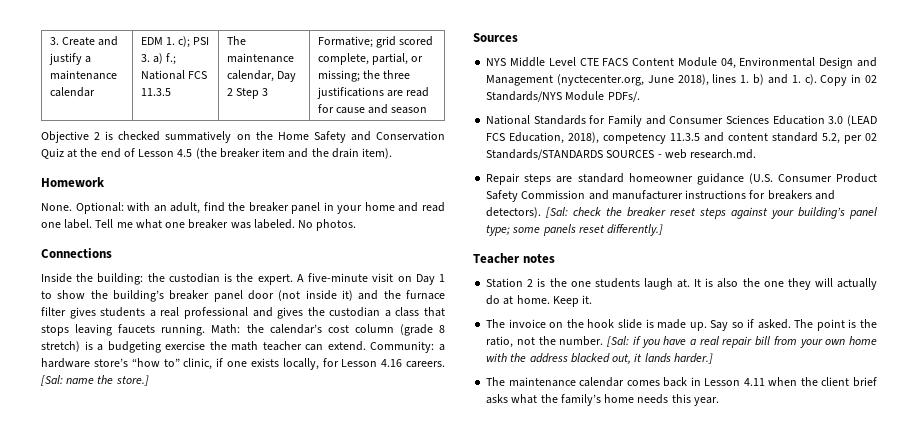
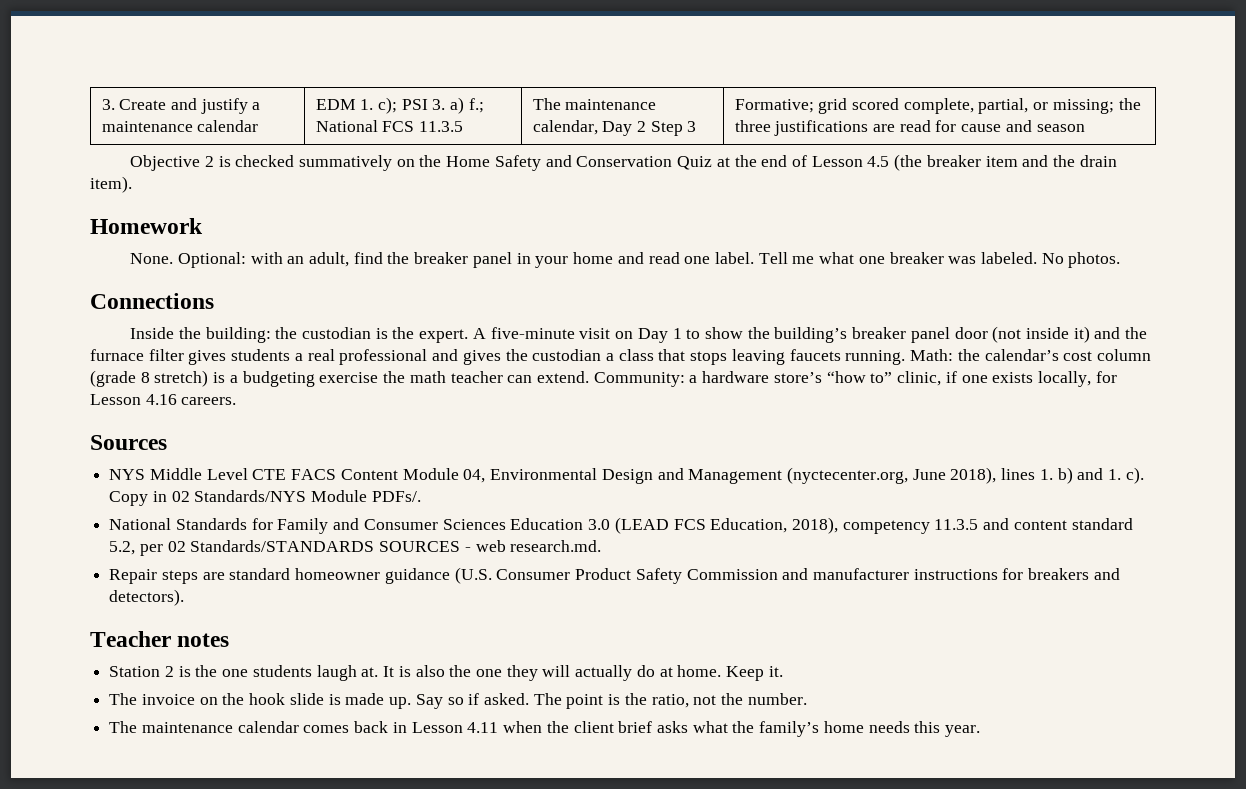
[41,375,149,386] [Sal: name the store.] -> (237, 401) none
[546,207,877,219] [486,224,664,236] [Sal: check the breaker reset steps against your building’s panel type; some panels reset differently.] -> (185, 597) none
[607,336,878,348] [486,353,713,364] [Sal: if you have a real repair bill from your own home with the address blacked out, it lands harder.] -> (807, 699) none

